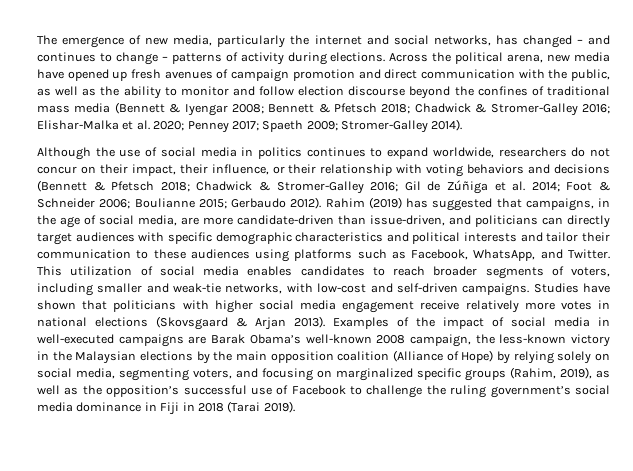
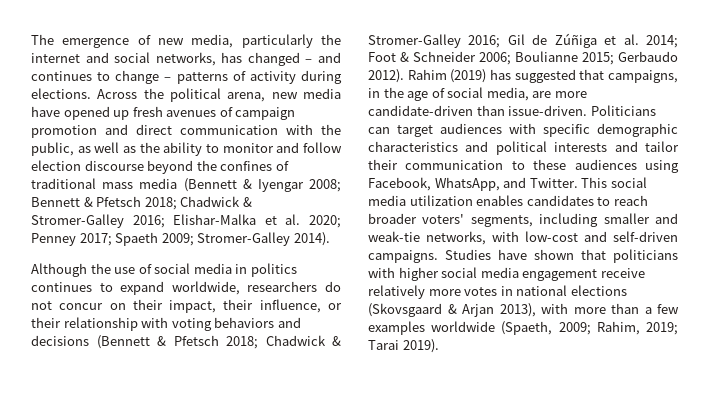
[370,215,610,228] issue-driven, and politicians can directly -> [508,105,656,116] [368,127,390,134] issue-driven. Politicians can
[294,249,406,261] platforms such as -> (679, 166) none
[70,266,239,276] utilization of social media -> [610,177,647,188] [368,195,473,206] social media utilization
[485,266,610,279] segments of voters, -> [422,214,533,227] voters' segments,
[294,316,610,329] [37,334,610,347] [37,350,610,364] [37,367,610,381] [37,385,610,398] [37,401,261,415] 2013). Examples of the impact of social media in well-executed campaigns are Barak Obama’s well-known 2008 campaign, the less-known victory in the Malaysian elections by the main opposition coalition (Alliance of Hope) by relying solely on social media, segmenting voters, and focusing on marginalized specific groups (Rahim, 2019), as well as the opposition’s successful use of Facebook to challenge the ruling government’s social media dominance in Fiji in 2018 (Tarai -> [499,303,679,317] [368,321,678,335] [368,340,399,350] 2013), with more than a few examples worldwide (Spaeth, 2009; Rahim, 2019; Tarai

